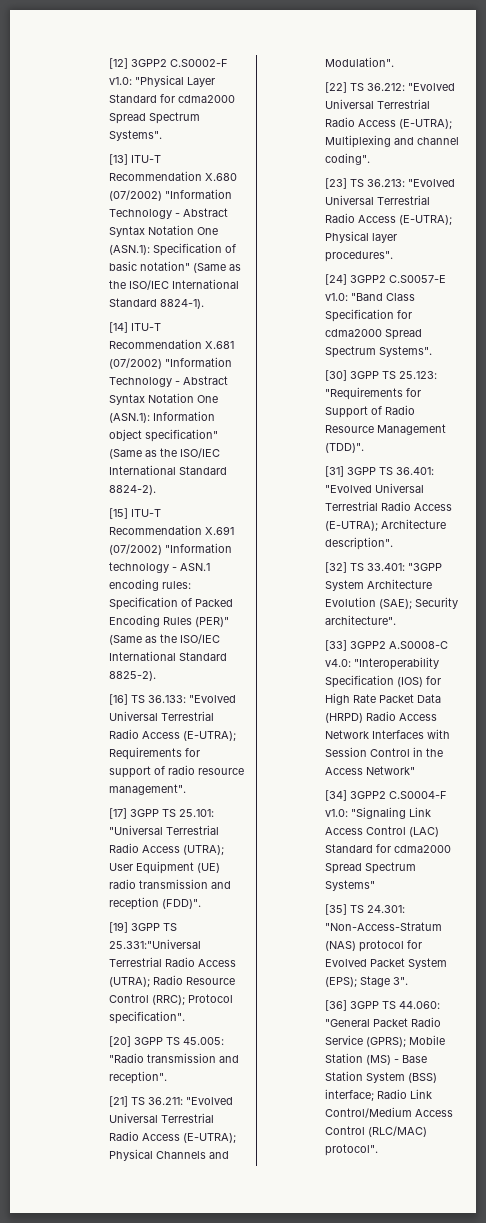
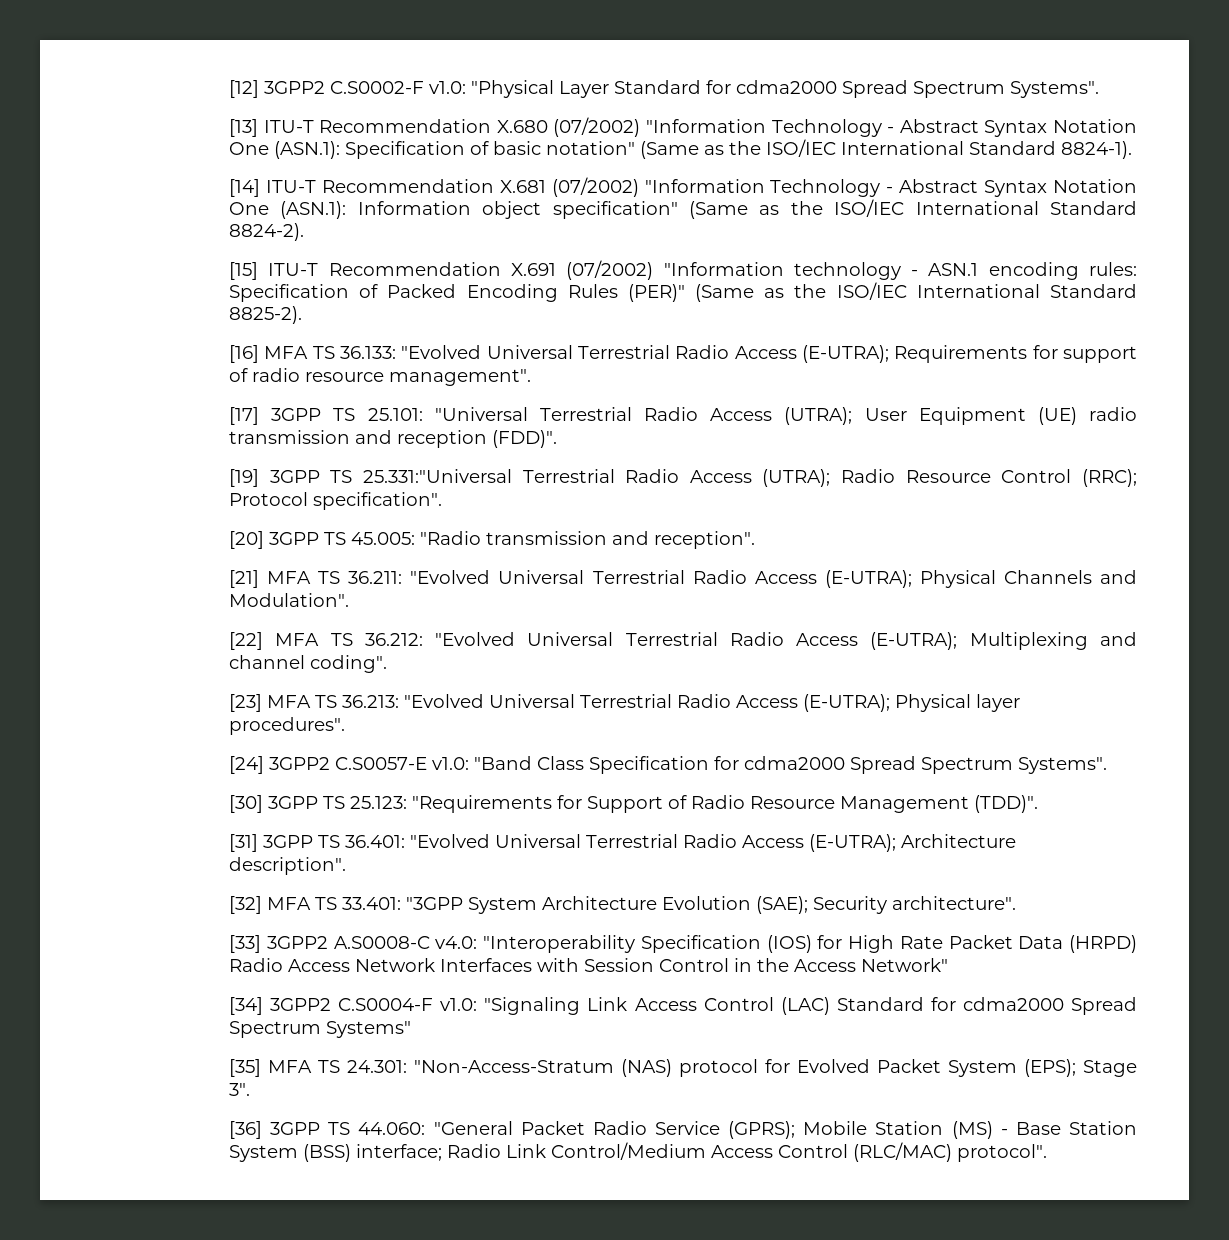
(128, 699) none -> [264,346,309,359] MFA
(128, 1101) none -> [267,571,312,584] MFA
(347, 87) none -> [275,633,320,646] MFA
(347, 183) none -> [267,695,312,708] MFA
(347, 567) none -> [267,897,312,910] MFA
(347, 909) none -> [268,1060,313,1073] MFA

